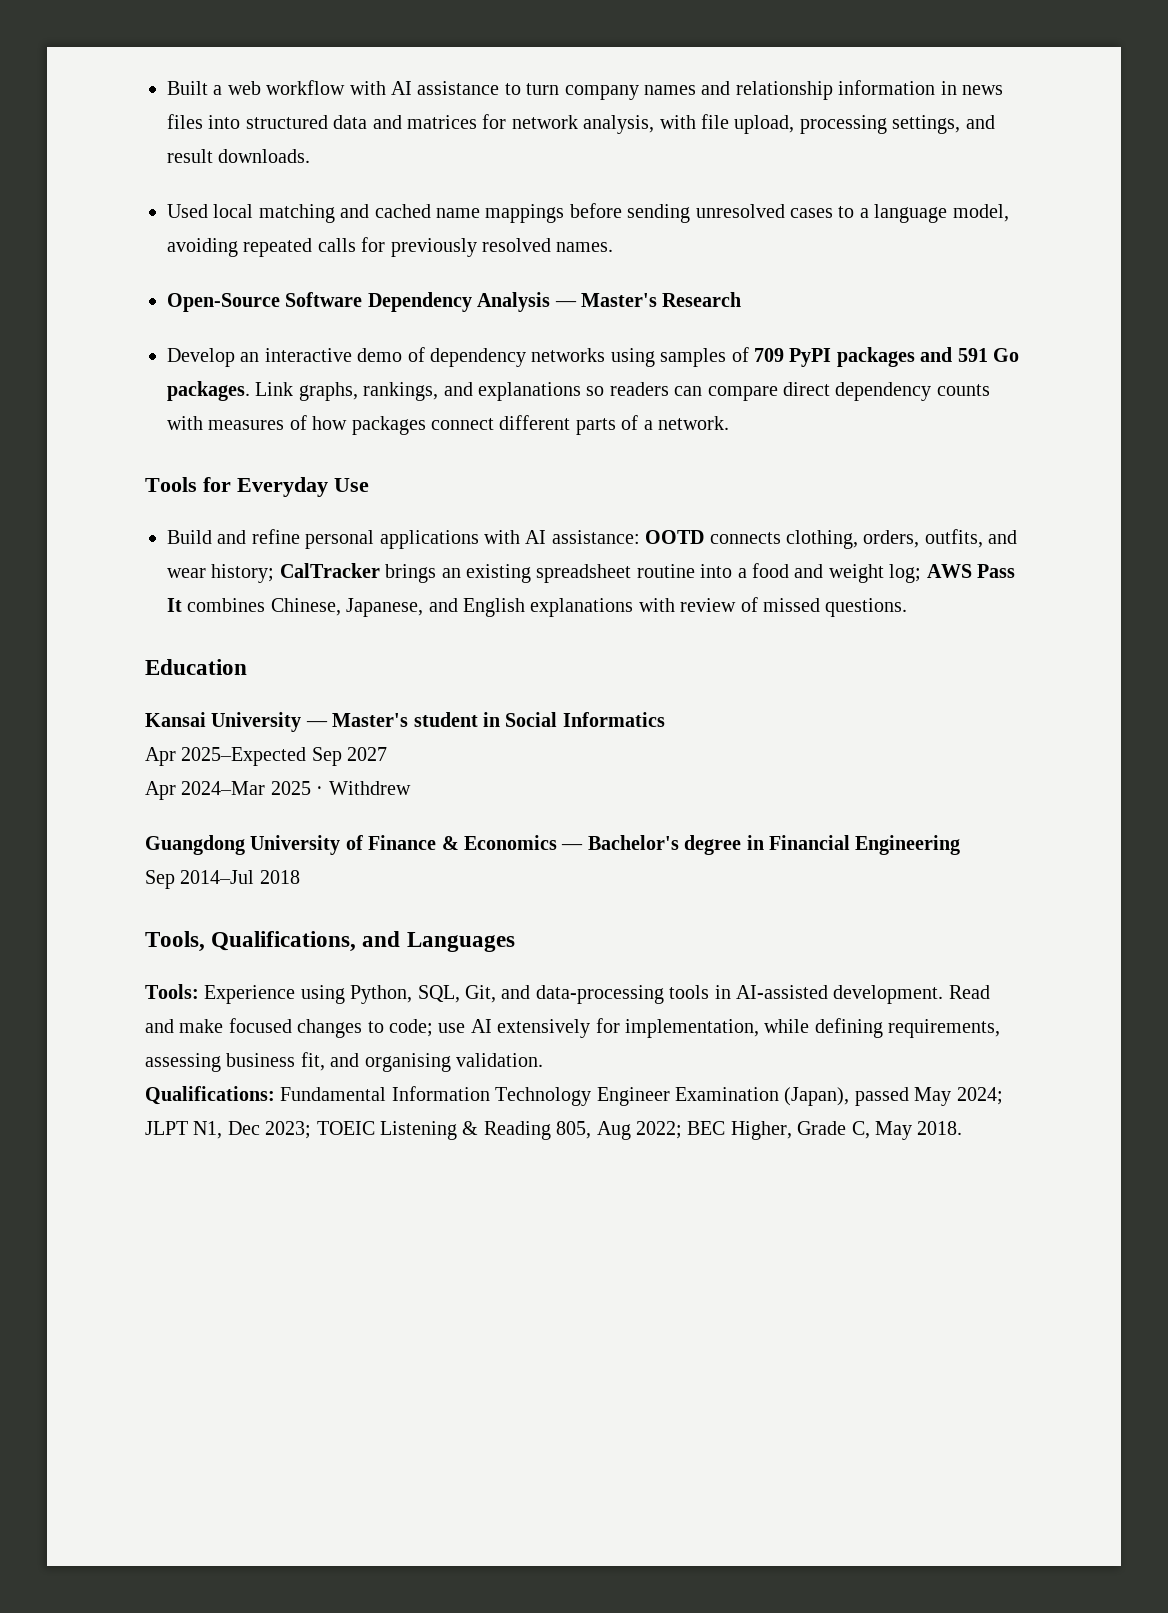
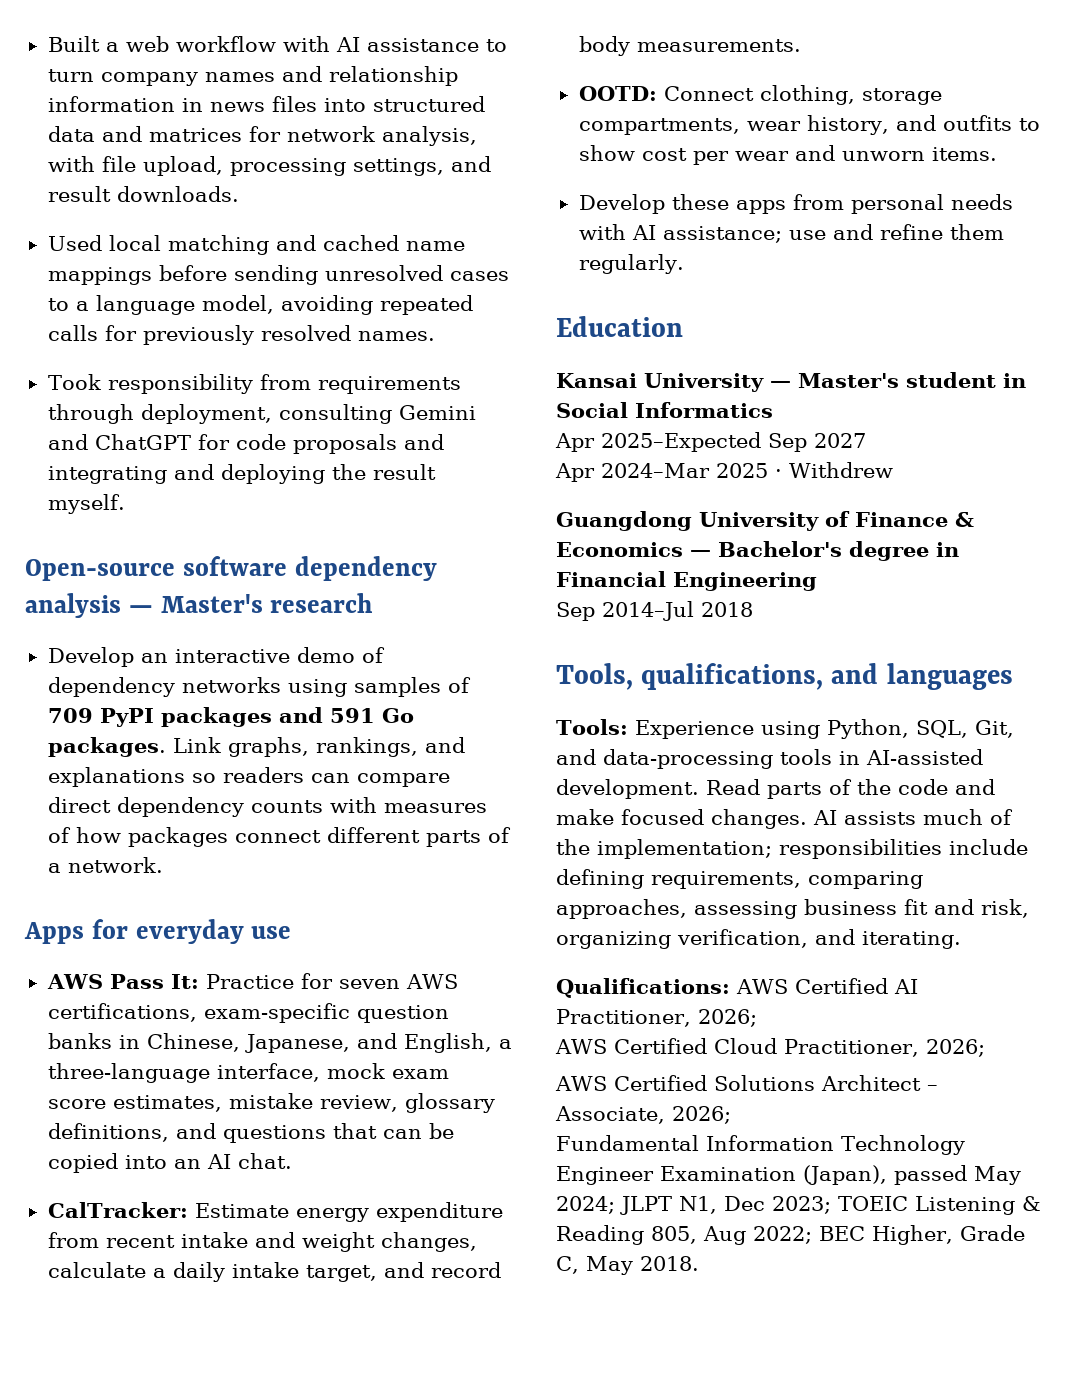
[167,292,742,312] Open-Source Software Dependency Analysis — Master's Research -> [47,374,461,394] [47,404,476,424] [47,434,444,454] [47,464,436,484] [47,494,125,514] [25,556,437,581] [25,593,374,618] Took responsibility from requirements through deployment, consulting Gemini and ChatGPT for code proposals and integrating and deploying the result myself. // Open-source software dependency analysis — Master's research
[145,477,369,497] [167,529,1018,549] [167,563,1015,583] [167,597,908,617] Tools for Everyday Use // Build and refine personal applications with AI assistance: OOTD connects clothing, orders, outfits, and wear history; CalTracker brings an existing spreadsheet routine into a food and weight log; AWS Pass It combines Chinese, Japanese, and English explanations with review of missed questions. -> [24,919,292,944] [46,973,458,989] [47,1003,449,1023] [47,1033,512,1053] [47,1063,449,1083] [47,1093,495,1113] [47,1123,454,1143] [47,1153,292,1173] [47,1202,503,1222] [47,1232,477,1252] [47,1262,501,1282] [578,36,801,56] [578,85,942,105] [578,115,1040,135] [578,145,997,165] [578,194,1013,214] [578,224,1004,243] [578,254,684,274] Apps for everyday use // AWS Pass It: Practice for seven AWS certifications, exam-specific question banks in Chinese, Japanese, and English, a three-language interface, mock exam score estimates, mistake review, glossary definitions, and questions that can be copied into an AI chat. // CalTracker: Estimate energy expenditure from recent intake and weight changes, calculate a daily intake target, and record body measurements. // OOTD: Connect clothing, storage compartments, wear history, and outfits to show cost per wear and unworn items. // Develop these apps from personal needs with AI assistance; use and refine them regularly.
[211,931,515,952] Qualifications, and Languages -> [641,663,1013,690] qualifications, and languages
[145,1018,1001,1038] [145,1052,543,1072] [145,1086,275,1105] and make focused changes to code; use AI extensively for implementation, while defining requirements, assessing business fit, and organising validation. // Qualifications: -> [767,779,995,799] [556,809,1013,829] [556,839,1028,859] [556,869,923,889] [556,899,1029,919] [556,929,961,949] [556,978,918,998] [556,1009,757,1027] [555,1038,985,1057] [555,1075,938,1091] [555,1106,731,1124] parts of the code and make focused changes. AI assists much of the implementation; responsibilities include defining requirements, comparing approaches, assessing business fit and risk, organizing verification, and iterating. // Qualifications: AWS Certified AI Practitioner, 2026; // AWS Certified Cloud Practitioner, 2026; // AWS Certified Solutions Architect – Associate, 2026; //

